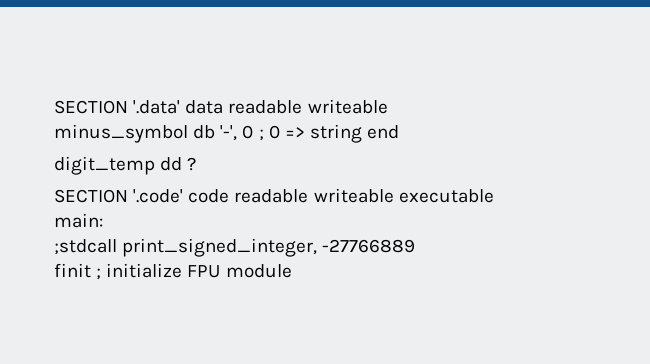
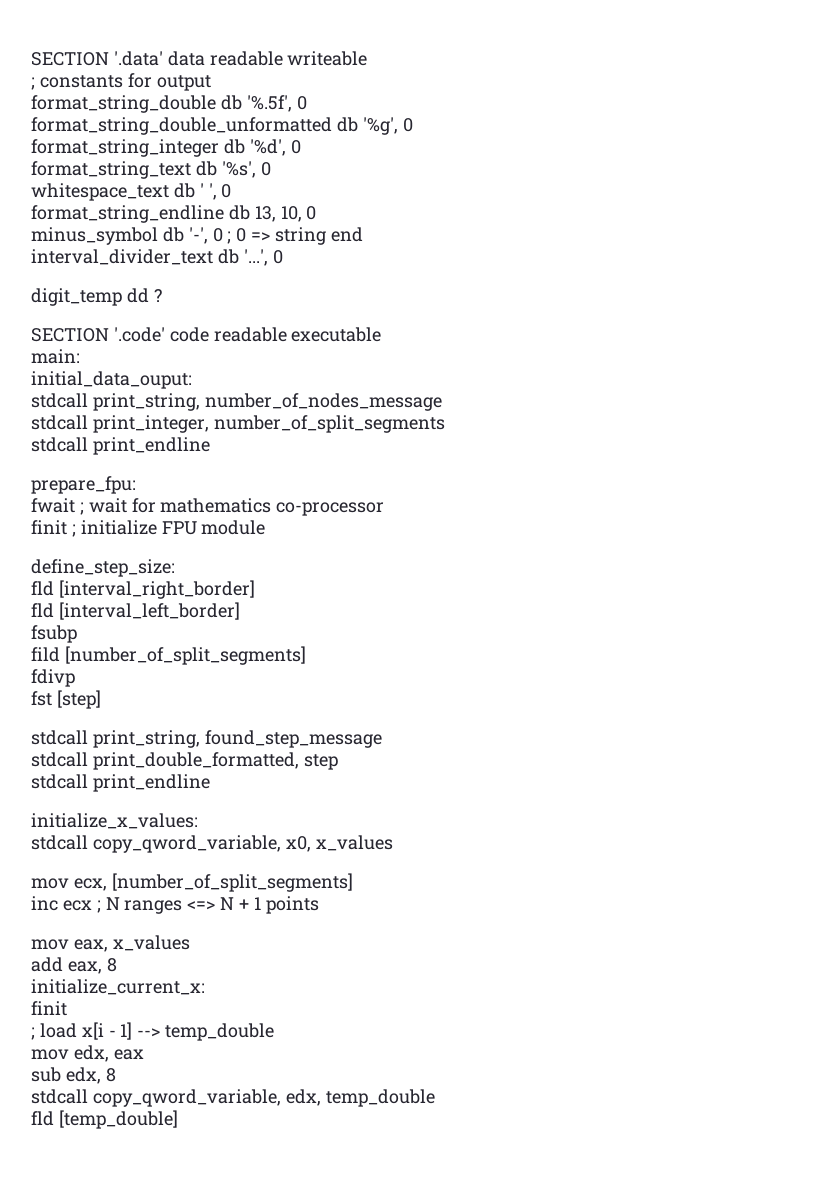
(388, 106) none -> [31,73,211,91] [31,95,307,113] [31,117,413,135] [31,139,301,157] [31,161,271,179] [31,183,232,201] [31,205,317,223] // ; constants for output // format_string_double db '%.5f', 0 // format_string_double_unformatted db '%g', 0 // format_string_integer db '%d', 0 // format_string_text db '%s', 0 // whitespace_text db ' ', 0 // format_string_endline db 13, 10, 0
(400, 132) none -> [31,249,283,266] // interval_divider_text db '...', 0
[313,188,394,203] writeable -> (287, 334) none
[54,238,416,257] ;stdcall print_signed_integer, -27766889 -> [31,371,192,389] [31,393,442,411] [31,415,445,433] [31,437,210,455] [31,476,136,494] [31,498,385,516] initial_data_ouput: // stdcall print_string, number_of_nodes_message // stdcall print_integer, number_of_split_segments // stdcall print_endline // prepare_fpu: // fwait ; wait for mathematics co-processor
(292, 271) none -> [31,559,175,577] [31,580,255,599] [31,602,240,620] [31,625,77,643] [31,646,306,665] [31,669,75,687] [31,690,101,709] [31,730,382,748] [31,752,338,770] [31,774,210,792] [31,813,198,829] [31,835,393,853] [31,873,353,892] [31,896,319,914] [31,935,190,952] [31,957,117,974] [31,979,205,995] [31,1001,67,1016] [31,1022,275,1041] [31,1045,144,1062] [31,1067,116,1084] [31,1089,435,1107] [31,1110,178,1129] // define_step_size: // fld [interval_right_border] // fld [interval_left_border] // fsubp // fild [number_of_split_segments] // fdivp // fst [step] // stdcall print_string, found_step_message // stdcall print_double_formatted, step // stdcall print_endline // initialize_x_values: // stdcall copy_qword_variable, x0, x_values // mov ecx, [number_of_split_segments] // inc ecx ; N ranges <=> N + 1 points // mov eax, x_values // add eax, 8 // initialize_current_x: // finit // ; load x[i - 1] --> temp_double // mov edx, eax // sub edx, 8 // stdcall copy_qword_variable, edx, temp_double // fld [temp_double]

